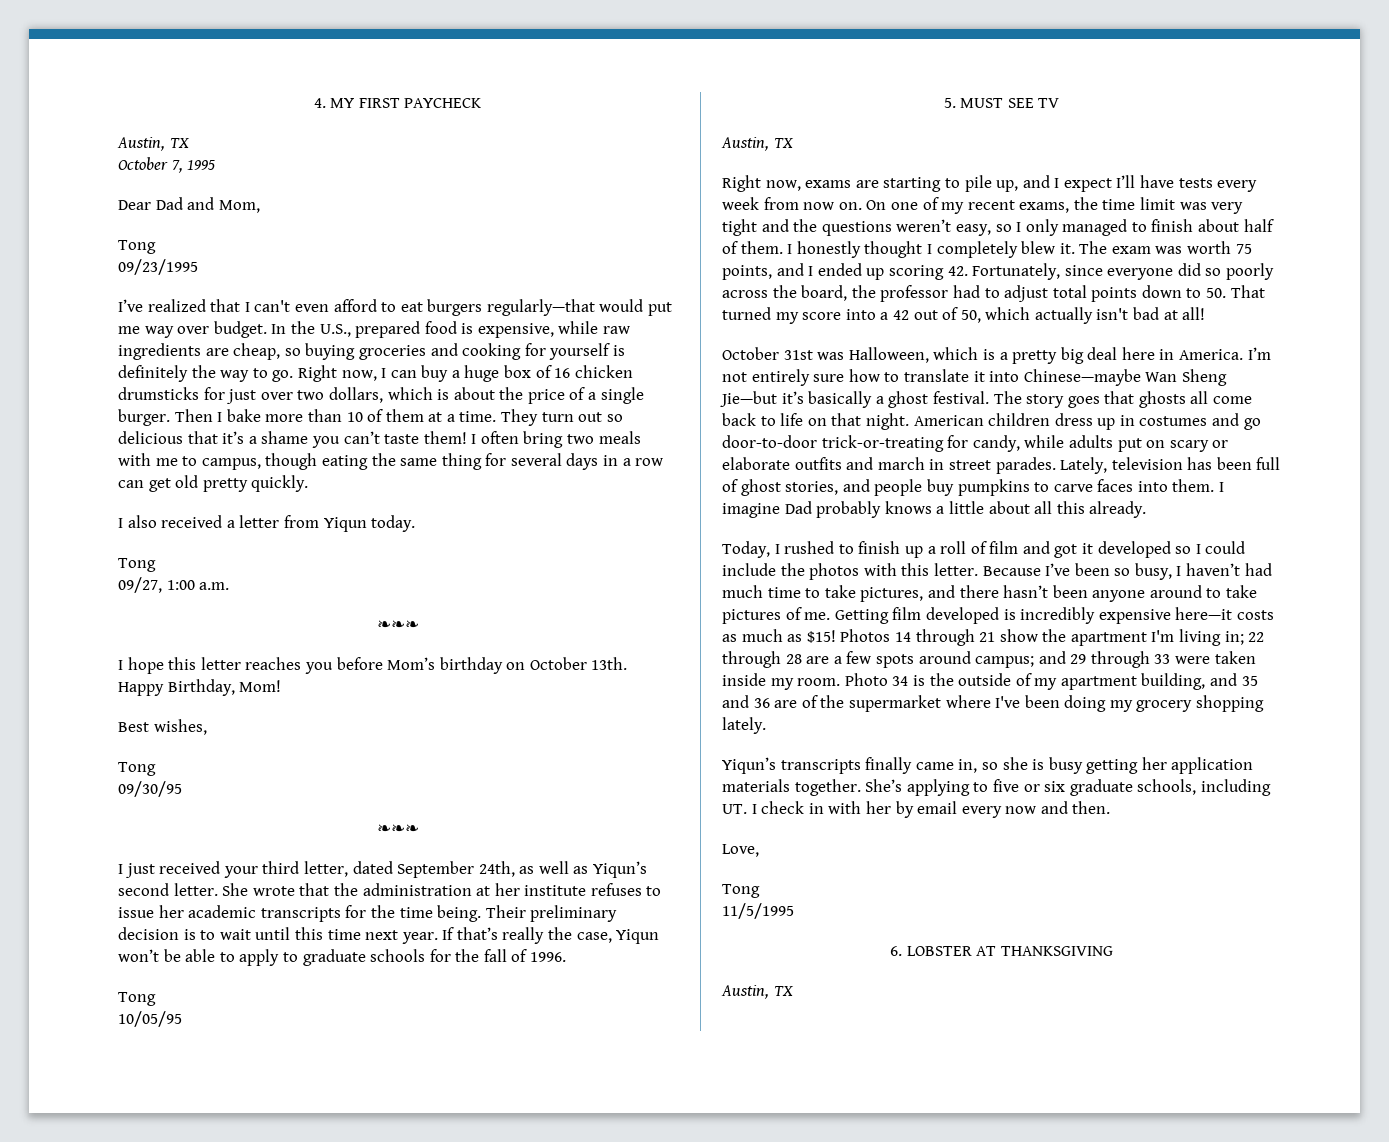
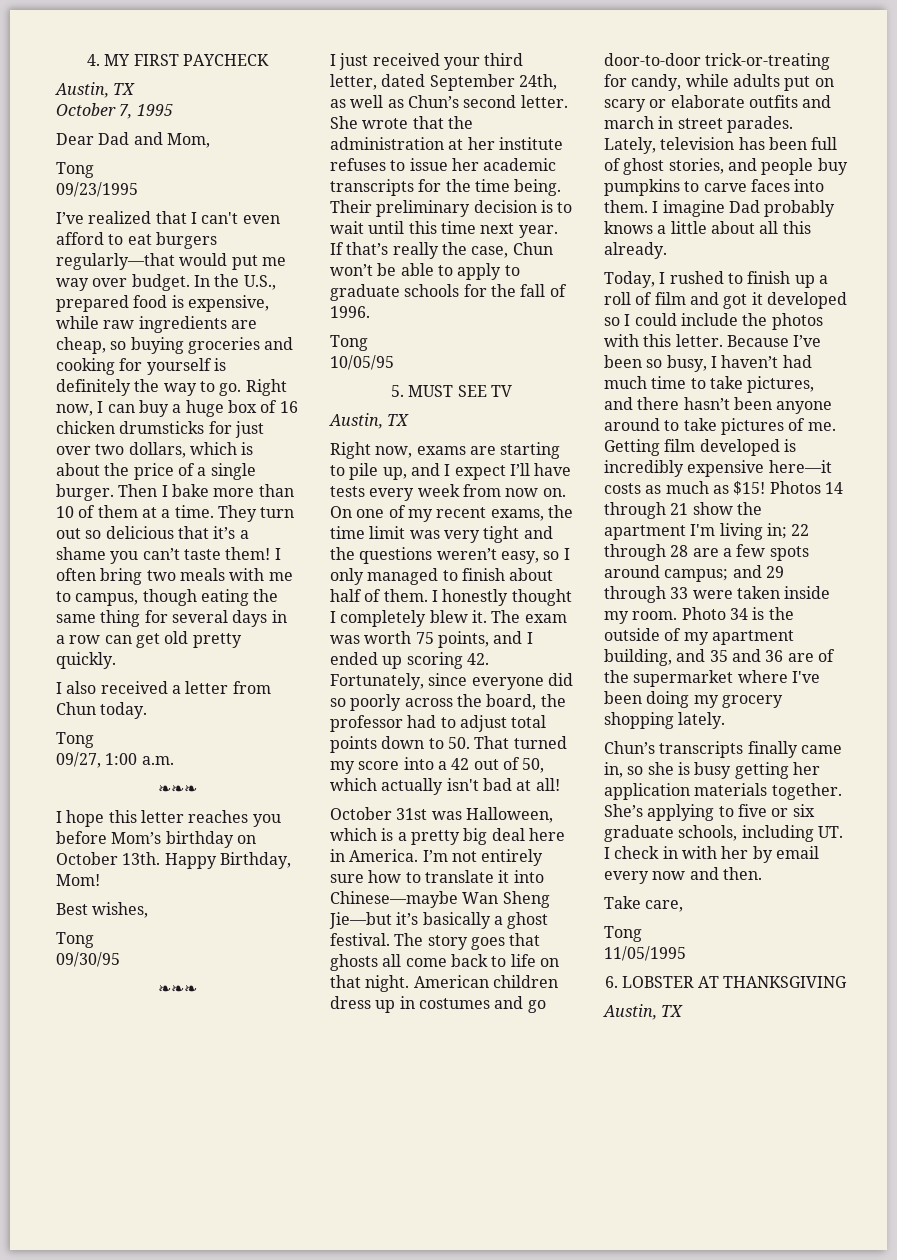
[323,517,367,532] Yiqun -> [56,702,96,715] Chun
[593,861,648,878] Yiqun’s -> [407,95,459,108] Chun’s
[616,929,660,944] Yiqun -> [512,242,553,255] Chun
[722,757,776,774] Yiqun’s -> [604,741,655,754] Chun’s
[722,844,759,857] [722,884,760,898] [722,903,794,919] Love, // Tong // 11/5/1995 -> [604,896,684,912] [604,926,642,942] [604,946,686,961] Take care, // Tong // 11/05/1995

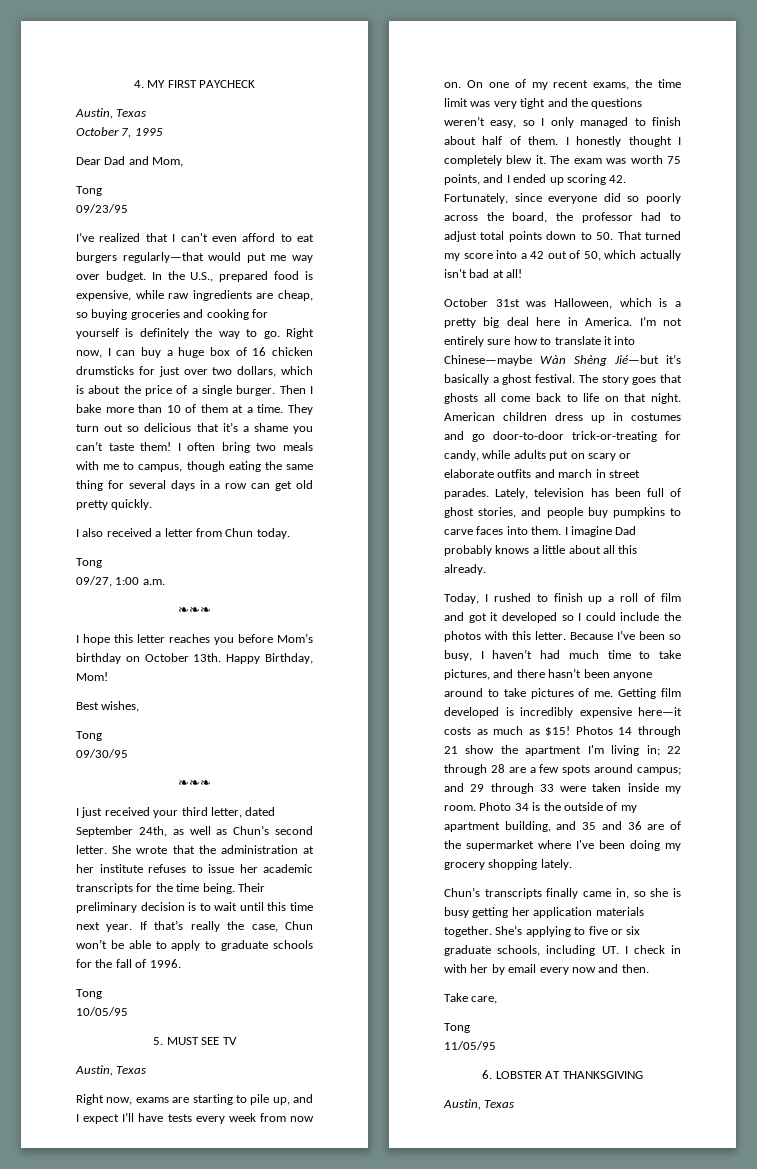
[113,83,136,95] TX -> [116,109,147,117] Texas
[56,182,138,197] 09/23/1995 -> [76,204,128,213] 09/23/95
[387,414,410,426] TX -> [116,1066,147,1074] Texas
[462,891,550,908] [329,912,392,929] Wan Sheng Jie—but -> [540,355,659,366] Wàn Shèng Jié—but
[604,946,686,961] 11/05/1995 -> [444,1041,496,1050] 11/05/95
[661,1005,684,1017] TX -> [484,1100,515,1108] Texas

